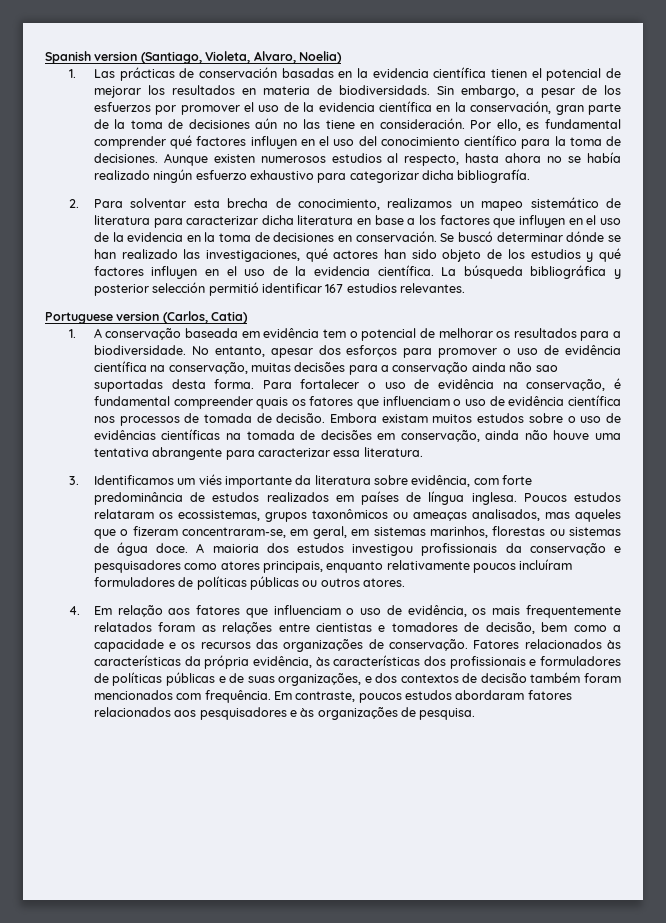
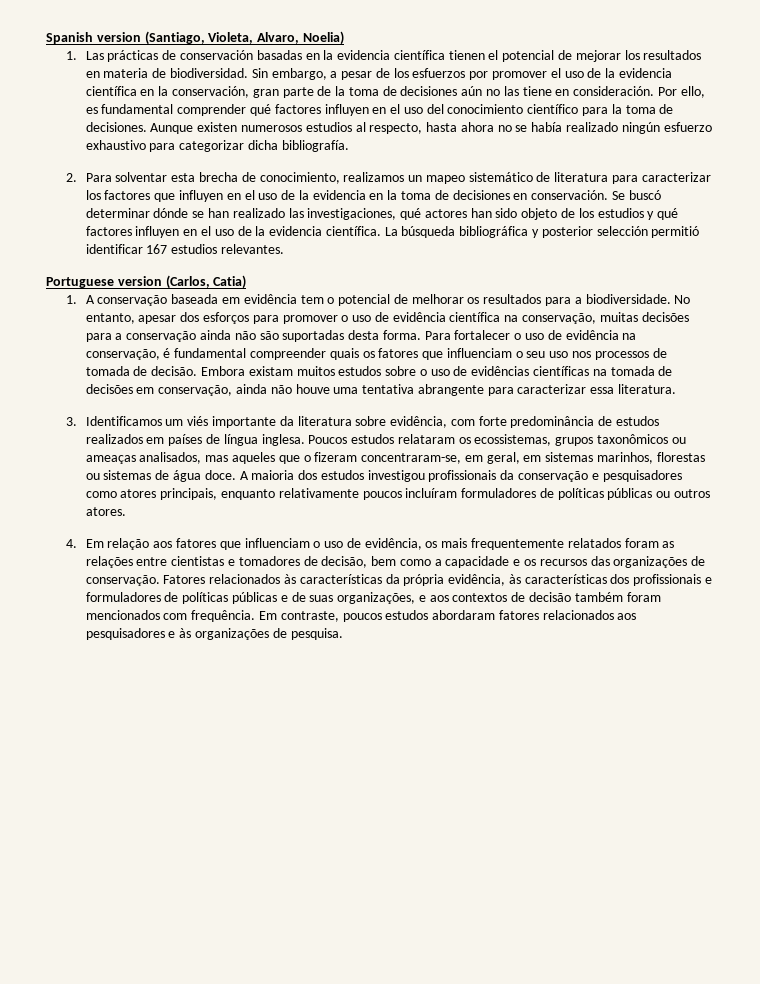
[338,85,430,95] biodiversidads. -> [170,68,249,78] biodiversidad.
[261,215,416,225] dicha literatura en base a -> (711, 177) none
[535,365,558,372] sao -> [259,331,279,340] são
[465,395,621,406] uso de evidência científica -> [526,351,569,358] seu uso
[375,673,398,683] dos -> [429,595,449,602] aos

